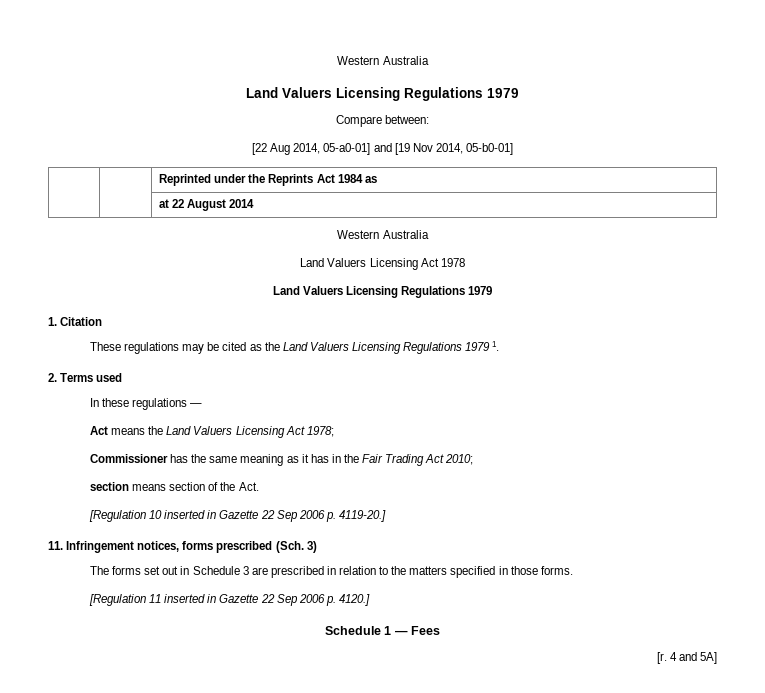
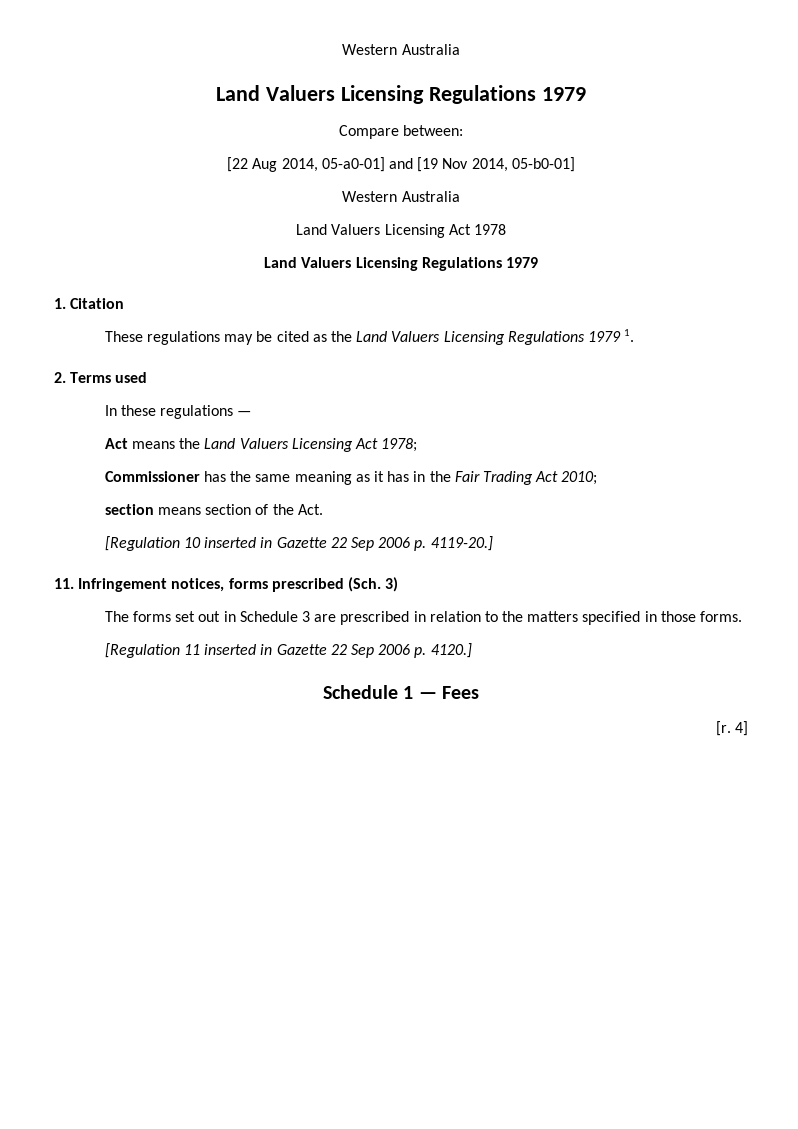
[159,174,377,186] [159,199,255,211] // | | Reprinted under the Reprints Act 1984 as // | | at 22 August 2014 -> (575, 164) none
[669,652,717,664] 4 and 5A] -> [735,721,748,736] 4]

